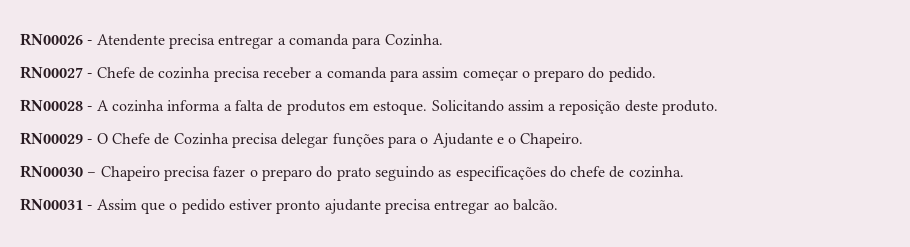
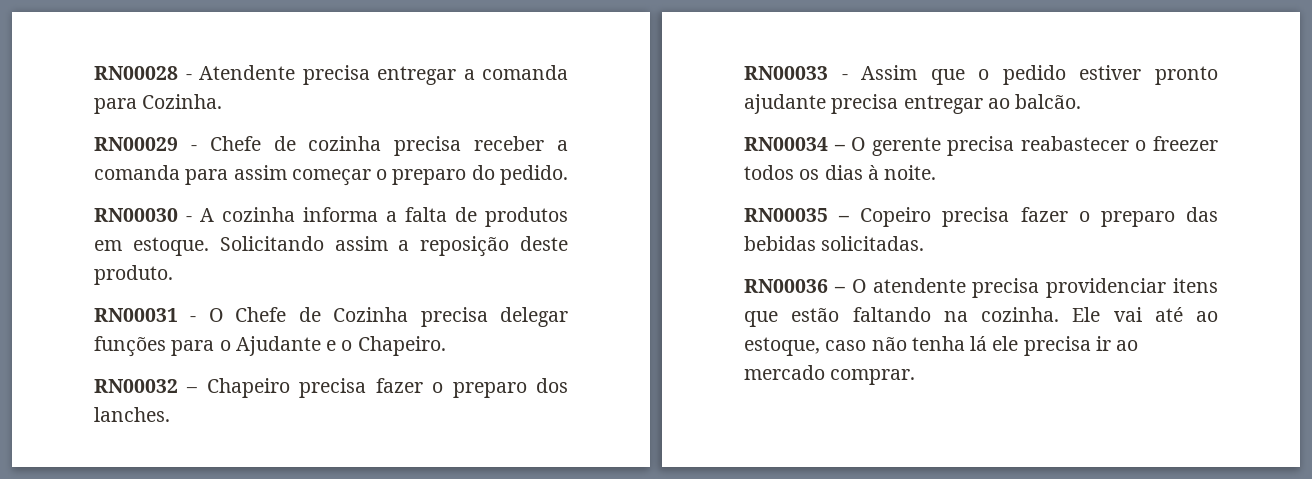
[20,33,83,46] RN00026 -> [94,66,178,80] RN00028
[20,66,83,79] RN00027 -> [94,137,178,151] RN00029
[20,99,83,112] RN00028 -> [94,208,178,222] RN00030
[20,132,83,145] RN00029 -> [94,308,178,322] RN00031
[20,165,83,178] RN00030 -> [94,379,178,393] RN00032
[316,166,684,181] [20,198,83,211] do prato seguindo as especificações do chefe de cozinha. // RN00031 -> [536,378,568,393] [94,407,170,422] [744,66,828,80] dos lanches. // RN00033
(558, 205) none -> [744,136,1218,156] [744,165,937,180] [744,207,1218,227] [744,236,925,251] [744,278,1218,298] [744,307,1218,327] [744,336,1139,356] [744,365,916,385] // RN00034 – O gerente precisa reabastecer o freezer todos os dias à noite. // RN00035 – Copeiro precisa fazer o preparo das bebidas solicitadas. // RN00036 – O atendente precisa providenciar itens que estão faltando na cozinha. Ele vai até ao estoque, caso não tenha lá ele precisa ir ao mercado comprar.

